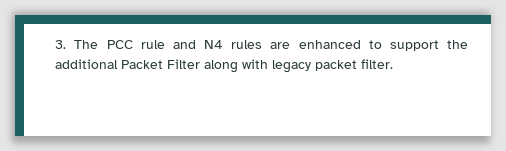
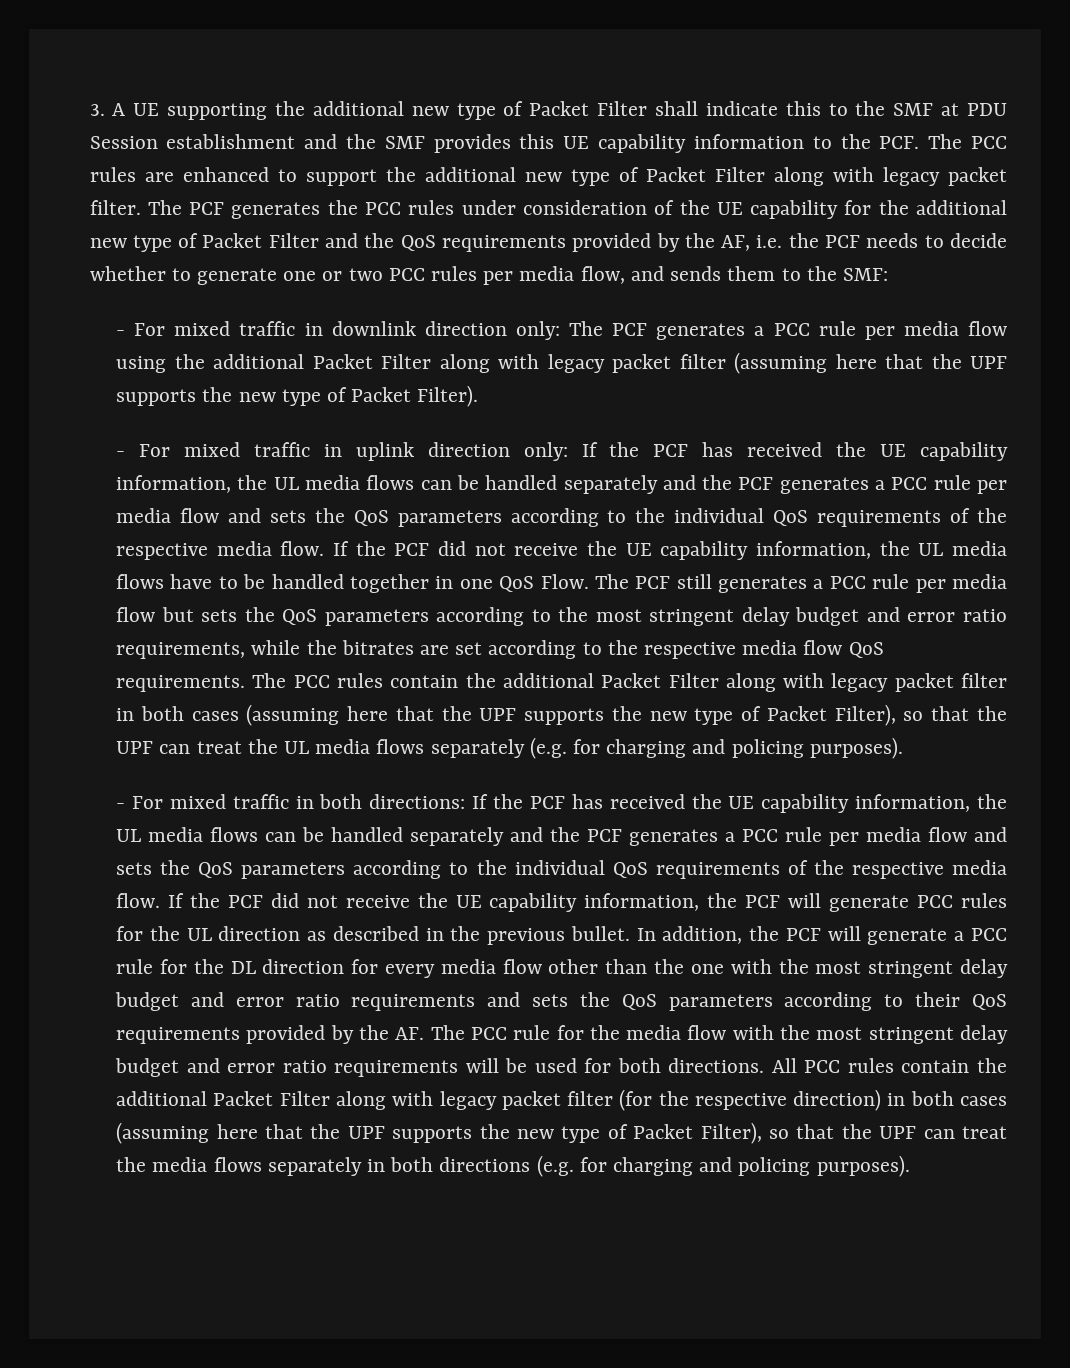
[74,40,224,49] The PCC rule and N4 -> [112,101,1007,120] [89,134,1007,153] A UE supporting the additional new type of Packet Filter shall indicate this to the SMF at PDU Session establishment and the SMF provides this UE capability information to the PCF. The PCC
[121,59,394,73] Packet Filter along with legacy packet filter. -> [524,167,1008,186] [89,200,1008,219] [89,233,1008,252] [89,266,888,285] [116,321,1007,340] [116,352,1007,374] [116,385,479,407] [116,442,1008,461] [116,475,1008,494] [116,508,1007,527] [116,541,1008,560] [116,574,1007,593] [116,607,1008,626] [116,640,884,659] [116,673,1008,692] [116,704,1007,726] [116,737,903,759] [116,794,1007,813] [116,827,1007,846] [116,860,1007,879] [116,893,1008,912] [116,926,1007,945] [116,959,1009,978] [115,992,1008,1011] [116,1025,1009,1044] [115,1058,1008,1077] [116,1089,1008,1111] [116,1122,1007,1144] [116,1155,910,1177] new type of Packet Filter along with legacy packet filter. The PCF generates the PCC rules under consideration of the UE capability for the additional new type of Packet Filter and the QoS requirements provided by the AF, i.e. the PCF needs to decide whether to generate one or two PCC rules per media flow, and sends them to the SMF: // - For mixed traffic in downlink direction only: The PCF generates a PCC rule per media flow using the additional Packet Filter along with legacy packet filter (assuming here that the UPF supports the new type of Packet Filter). // - For mixed traffic in uplink direction only: If the PCF has received the UE capability information, the UL media flows can be handled separately and the PCF generates a PCC rule per media flow and sets the QoS parameters according to the individual QoS requirements of the respective media flow. If the PCF did not receive the UE capability information, the UL media flows have to be handled together in one QoS Flow. The PCF still generates a PCC rule per media flow but sets the QoS parameters according to the most stringent delay budget and error ratio requirements, while the bitrates are set according to the respective media flow QoS requirements. The PCC rules contain the additional Packet Filter along with legacy packet filter in both cases (assuming here that the UPF supports the new type of Packet Filter), so that the UPF can treat the UL media flows separately (e.g. for charging and policing purposes). // - For mixed traffic in both directions: If the PCF has received the UE capability information, the UL media flows can be handled separately and the PCF generates a PCC rule per media flow and sets the QoS parameters according to the individual QoS requirements of the respective media flow. If the PCF did not receive the UE capability information, the PCF will generate PCC rules for the UL direction as described in the previous bullet. In addition, the PCF will generate a PCC rule for the DL direction for every media flow other than the one with the most stringent delay budget and error ratio requirements and sets the QoS parameters according to their QoS requirements provided by the AF. The PCC rule for the media flow with the most stringent delay budget and error ratio requirements will be used for both directions. All PCC rules contain the additional Packet Filter along with legacy packet filter (for the respective direction) in both cases (assuming here that the UPF supports the new type of Packet Filter), so that the UPF can treat the media flows separately in both directions (e.g. for charging and policing purposes).

